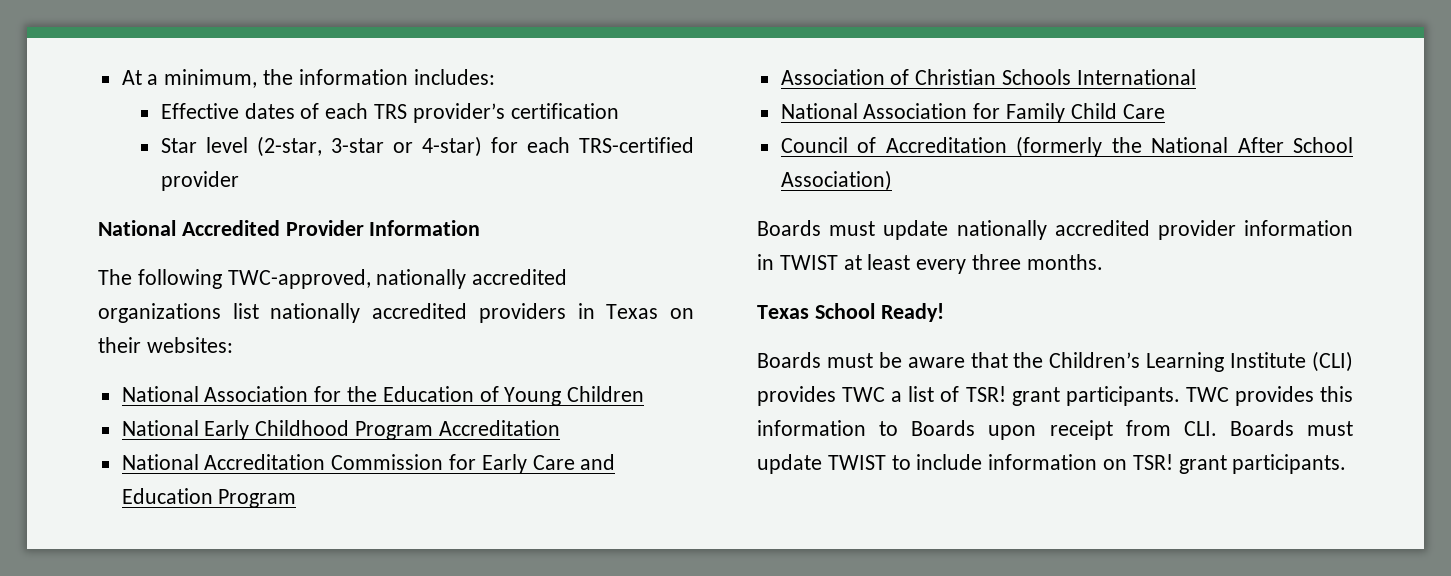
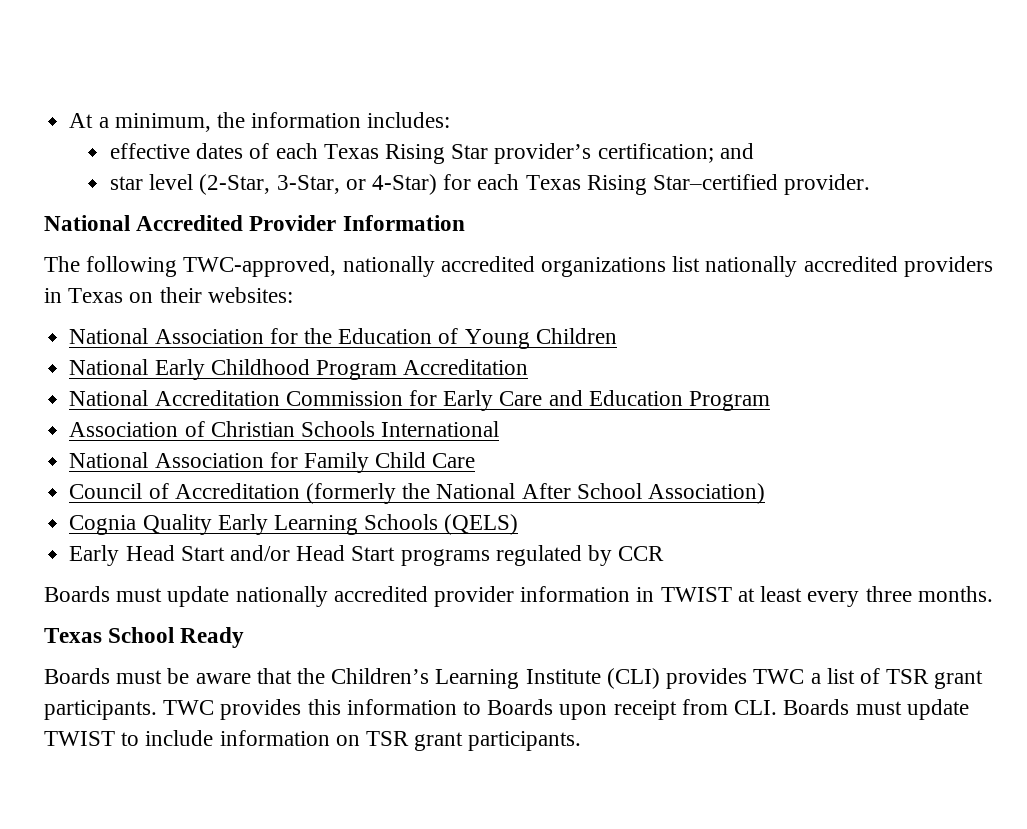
[160,103,239,119] Effective -> [109,143,190,159] effective
[374,103,619,123] [160,136,694,157] [160,171,239,191] TRS provider’s certification // Star level (2-star, 3-star or 4-star) for each TRS-certified provider -> [323,143,754,164] [109,174,871,195] Texas Rising Star provider’s certification; and // star level (2-Star, 3-Star, or 4-Star) for each Texas Rising Star–certified provider.
(892, 180) none -> [69,514,519,535] [69,545,665,566] // Cognia Quality Early Learning Schools (QELS) // Early Head Start and/or Head Start programs regulated by CCR
[880,303,944,322] Ready! -> [180,627,245,648] Ready
[965,386,1006,402] TSR! -> [886,669,930,684] TSR
[1132,454,1173,470] TSR! -> [366,731,410,746] TSR

